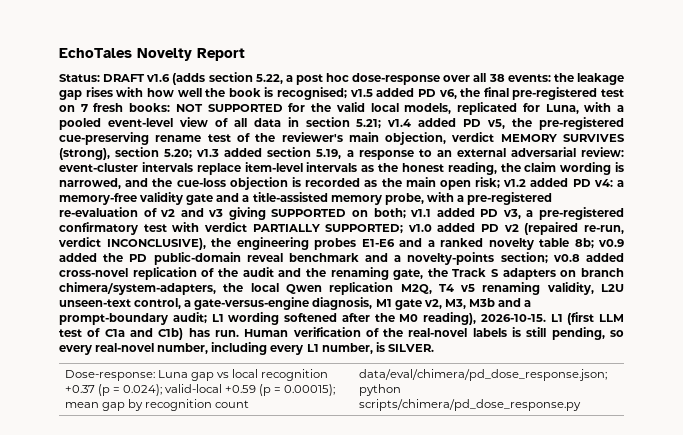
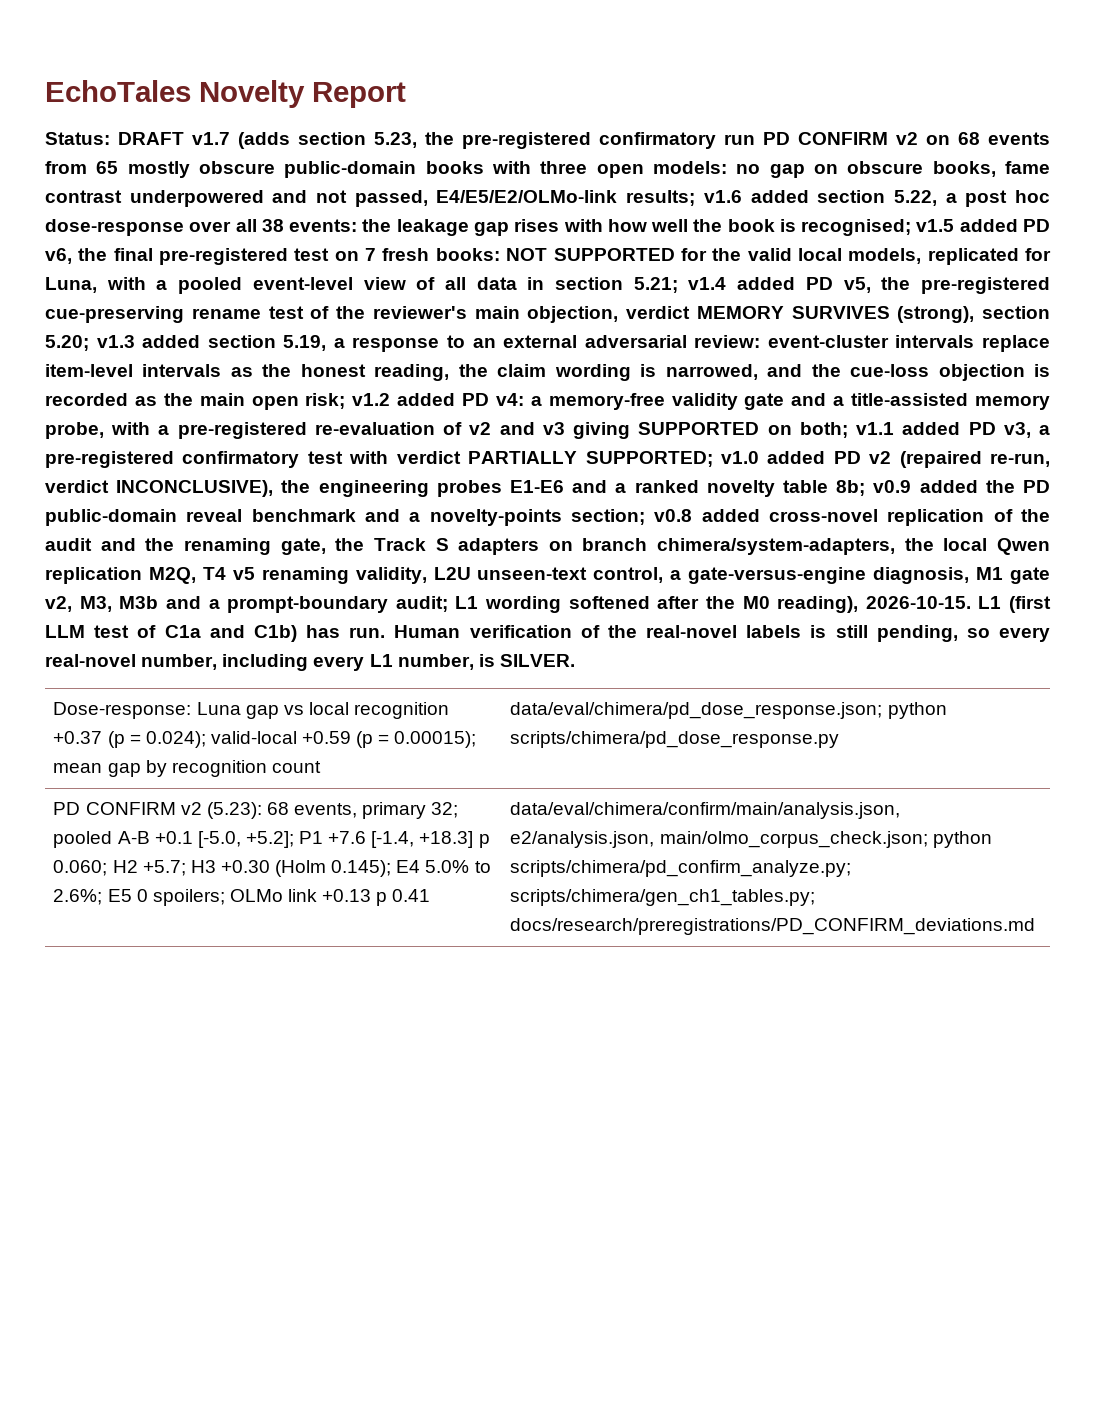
[146,73,206,85] v1.6 (adds -> [192,132,1050,149] [45,161,1051,178] [45,190,809,207] v1.7 (adds section 5.23, the pre-registered confirmatory run PD CONFIRM v2 on 68 events from 65 mostly obscure public-domain books with three open models: no gap on obscure books, fame contrast underpowered and not passed, E4/E5/E2/OLMo-link results; v1.6 added
(581, 405) none -> [53,802,459,819] [53,831,490,848] [53,860,491,877] [53,889,431,906] [510,802,901,819] [510,831,992,848] [510,860,852,877] [510,889,816,906] [510,918,1036,935] // PD CONFIRM v2 (5.23): 68 events, primary 32; pooled A-B +0.1 [-5.0, +5.2]; P1 +7.6 [-1.4, +18.3] p 0.060; H2 +5.7; H3 +0.30 (Holm 0.145); E4 5.0% to 2.6%; E5 0 spoilers; OLMo link +0.13 p 0.41 | data/eval/chimera/confirm/main/analysis.json, e2/analysis.json, main/olmo_corpus_check.json; python scripts/chimera/pd_confirm_analyze.py; scripts/chimera/gen_ch1_tables.py; docs/research/preregistrations/PD_CONFIRM_deviations.md

